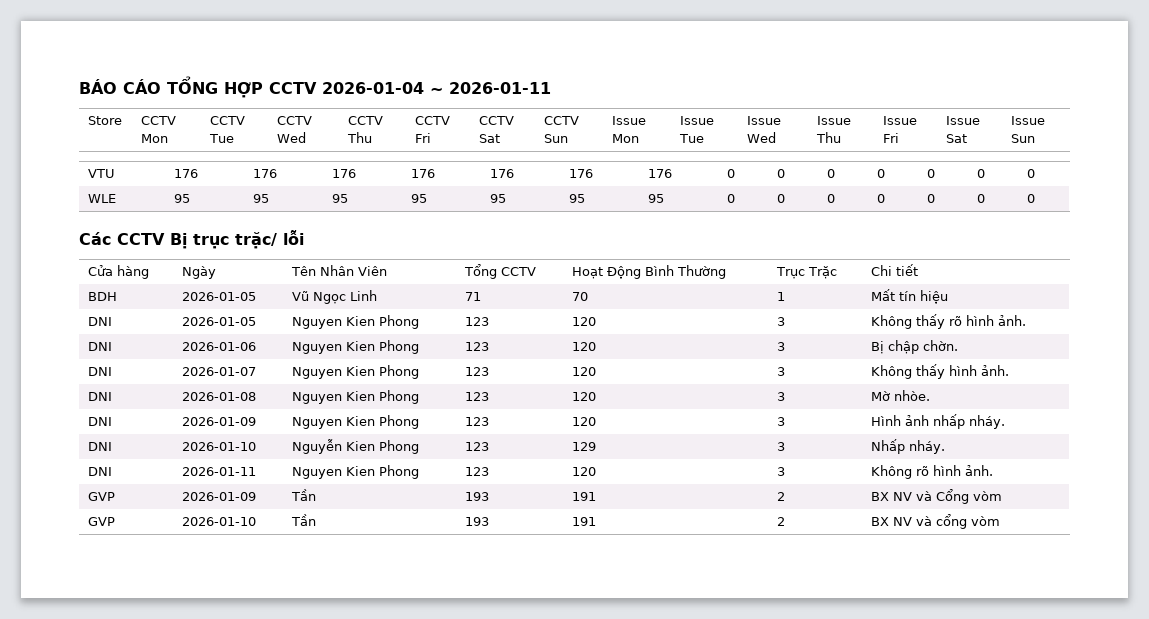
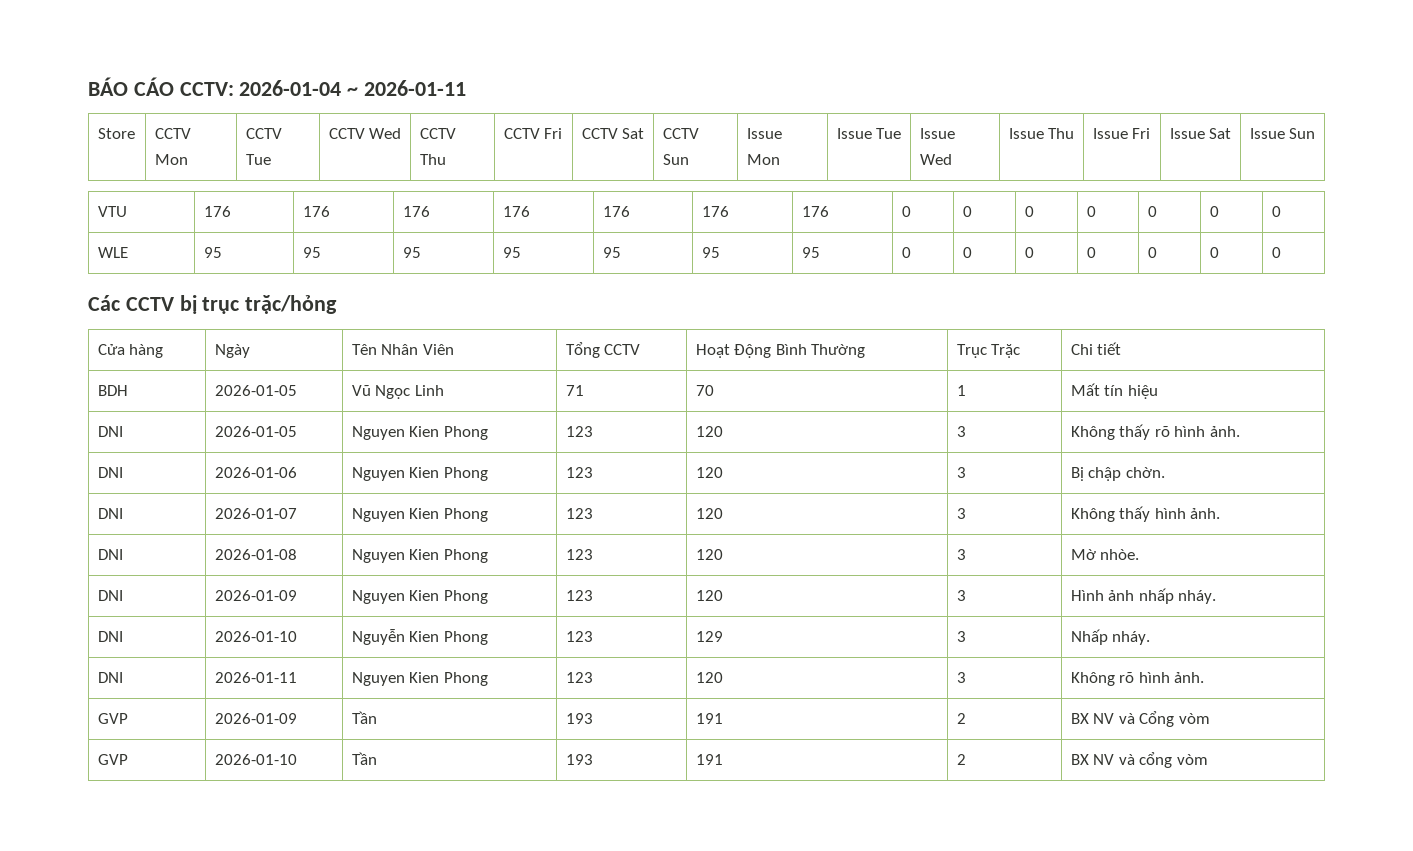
[167,76,317,98] TỔNG HỢP CCTV -> [179,82,234,96] CCTV:
[170,230,304,249] Bị trục trặc/ lỗi -> [179,295,338,314] bị trục trặc/hỏng

